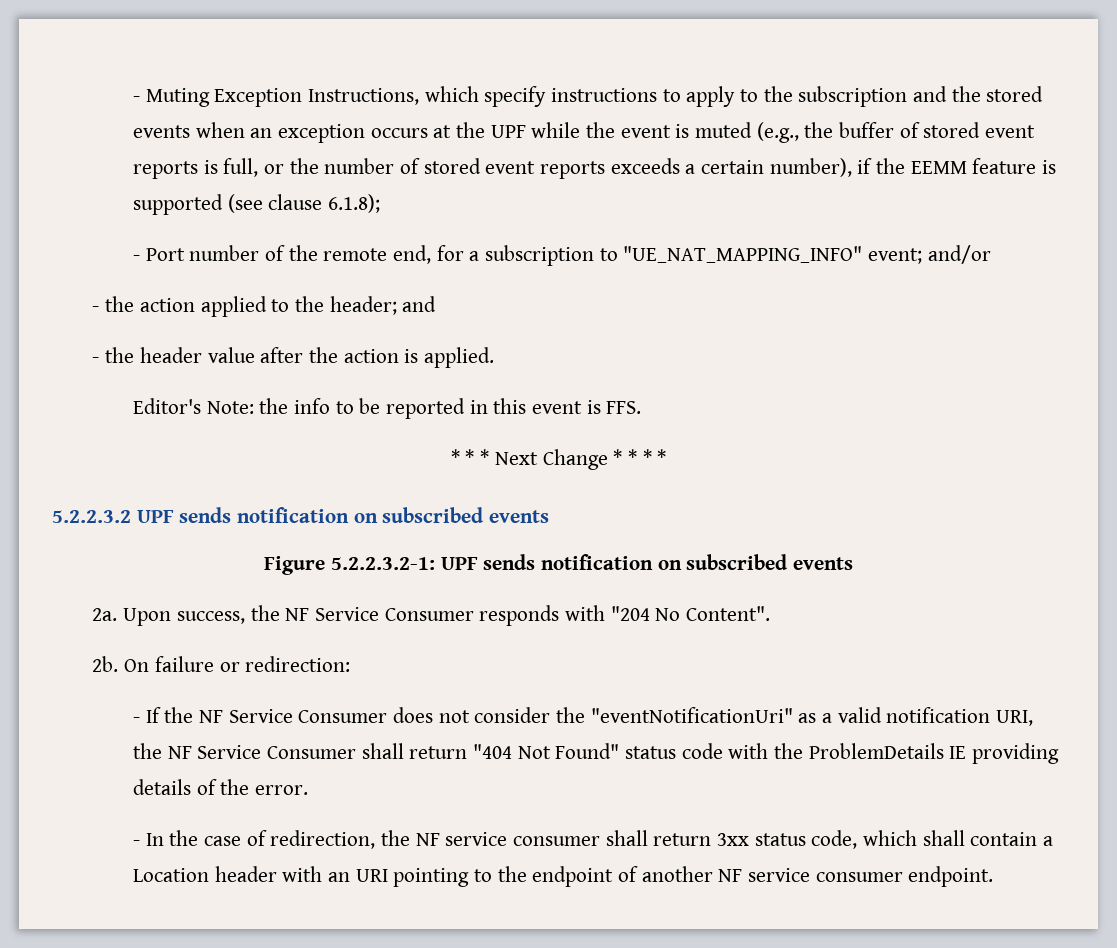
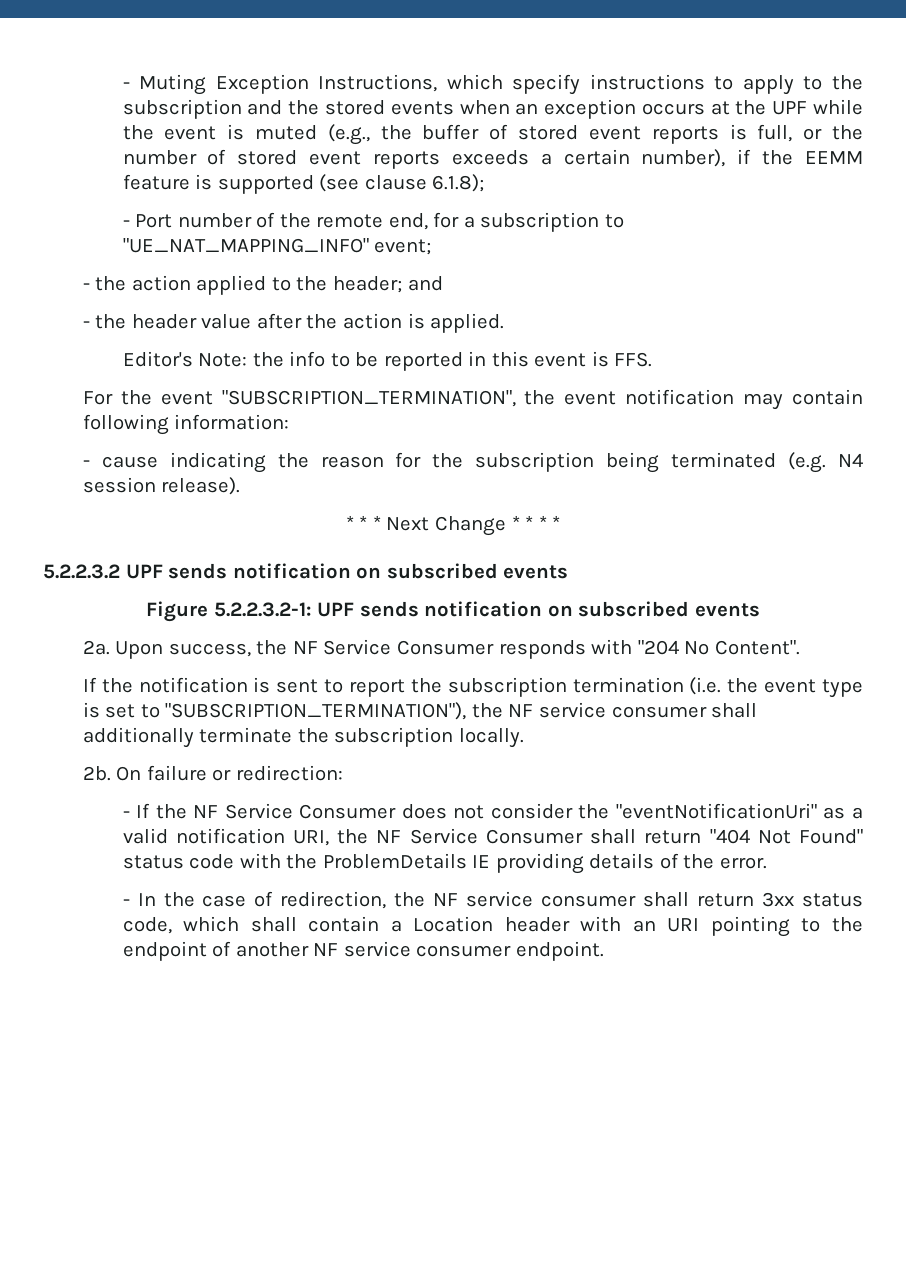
[927,245,991,264] and/or -> (432, 247) none
(642, 407) none -> [82,389,864,410] [82,414,290,435] [82,452,863,473] [82,477,241,495] // For the event "SUBSCRIPTION_TERMINATION", the event notification may contain following information: // - cause indicating the reason for the subscription being terminated (e.g. N4 session release).
(770, 613) none -> [82,677,863,698] [82,702,758,720] [82,727,524,748] // If the notification is sent to report the subscription termination (i.e. the event type is set to "SUBSCRIPTION_TERMINATION"), the NF service consumer shall additionally terminate the subscription locally.

